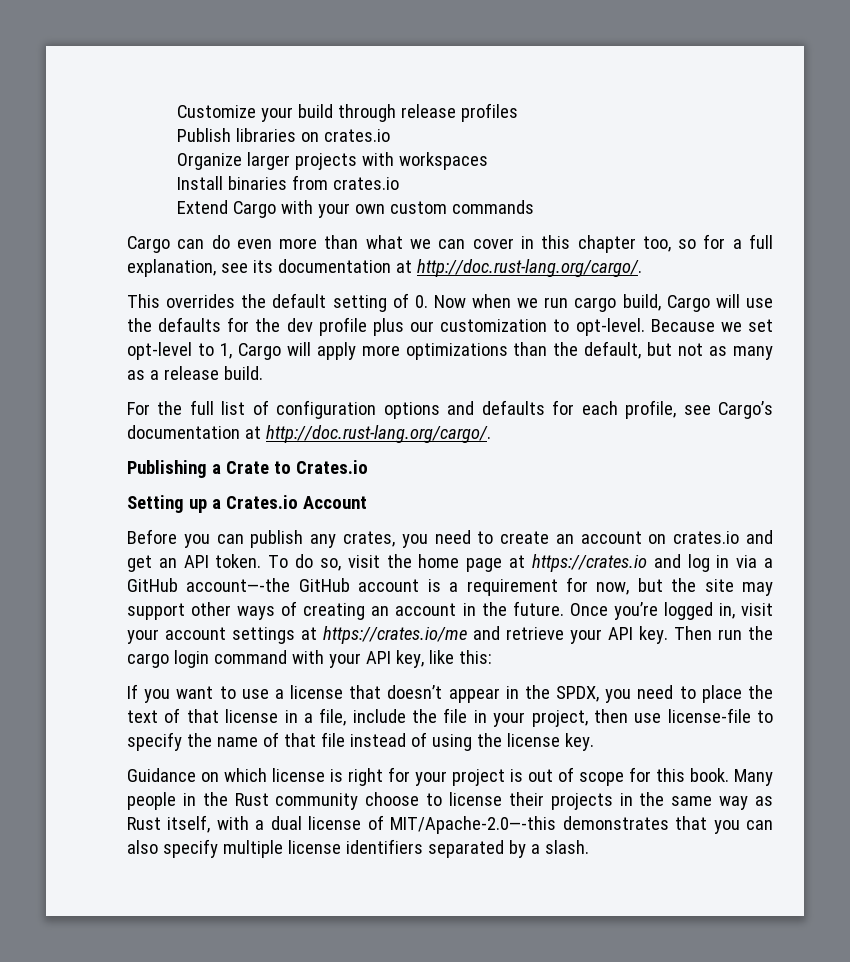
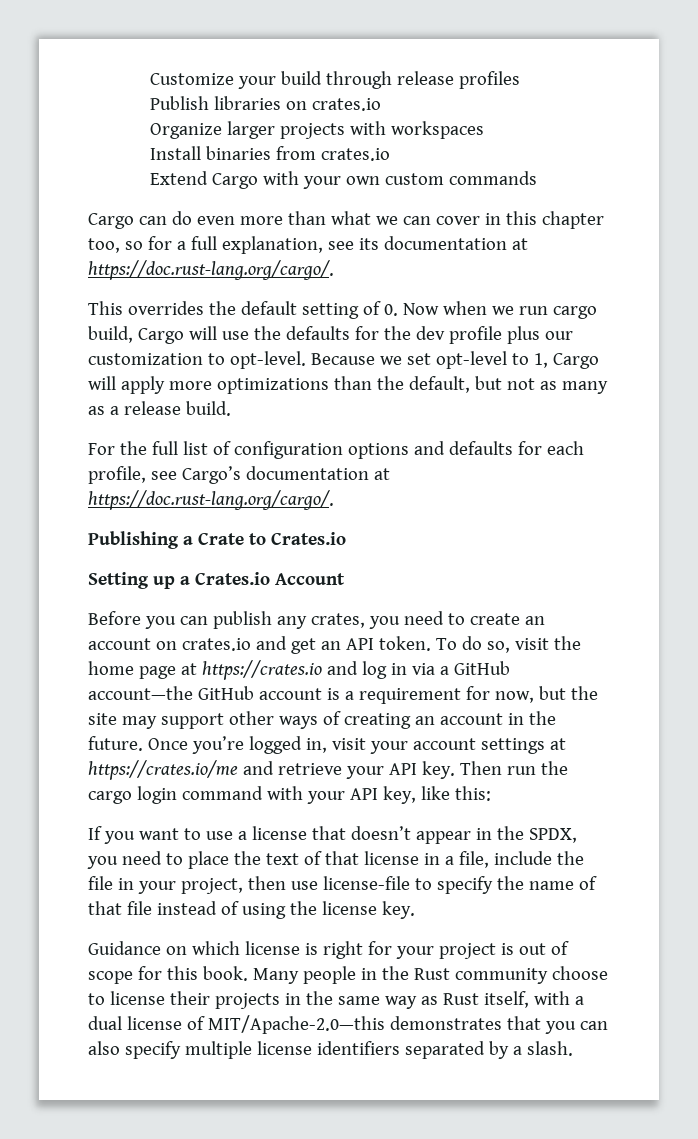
[416,259,642,277] http://doc.rust-lang.org/cargo/. -> [88,260,334,280] https://doc.rust-lang.org/cargo/.
[265,425,491,443] http://doc.rust-lang.org/cargo/. -> [88,490,334,510] https://doc.rust-lang.org/cargo/.
[186,578,291,592] account—-the -> [88,686,193,700] account—the
[390,816,557,834] MIT/Apache-2.0—-this -> [207,1015,385,1034] MIT/Apache-2.0—this

